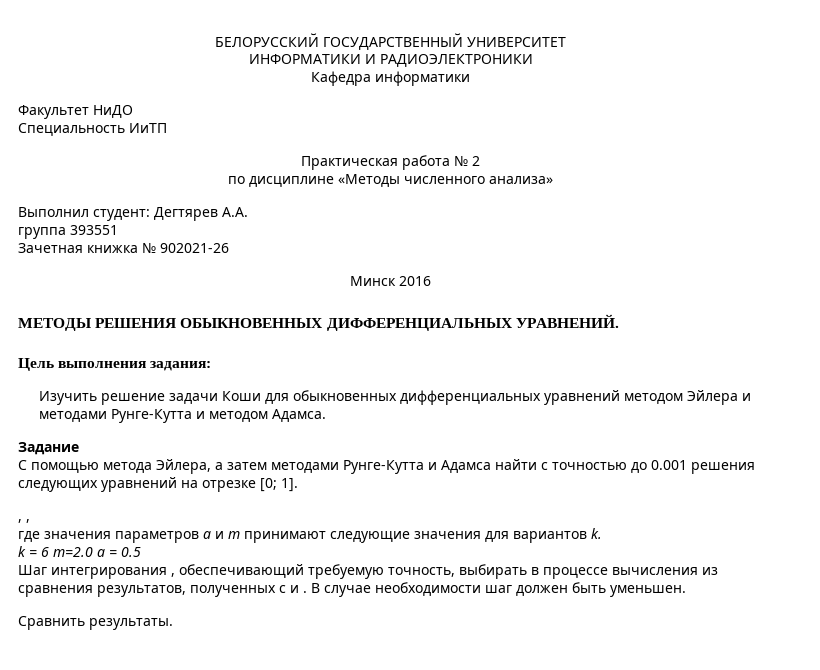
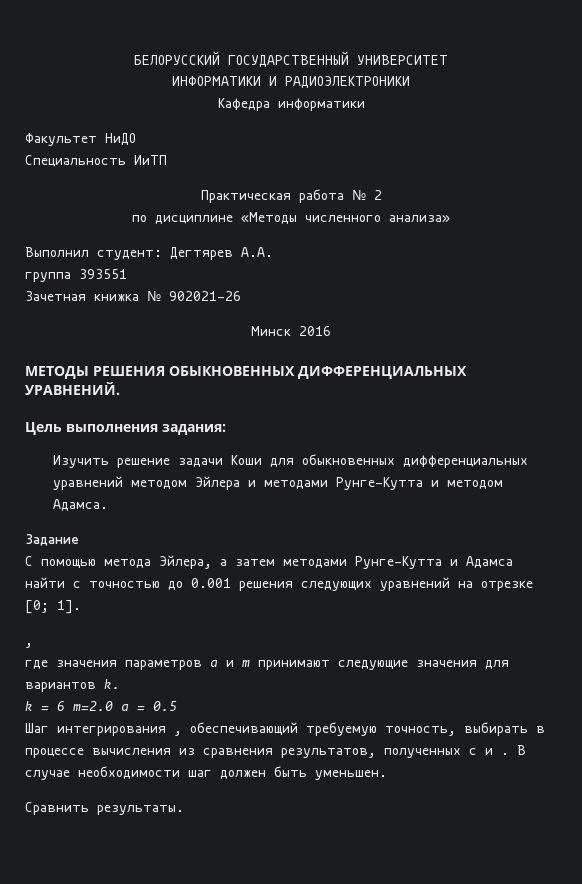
[26,519,30,523] , -> (33, 645) none

